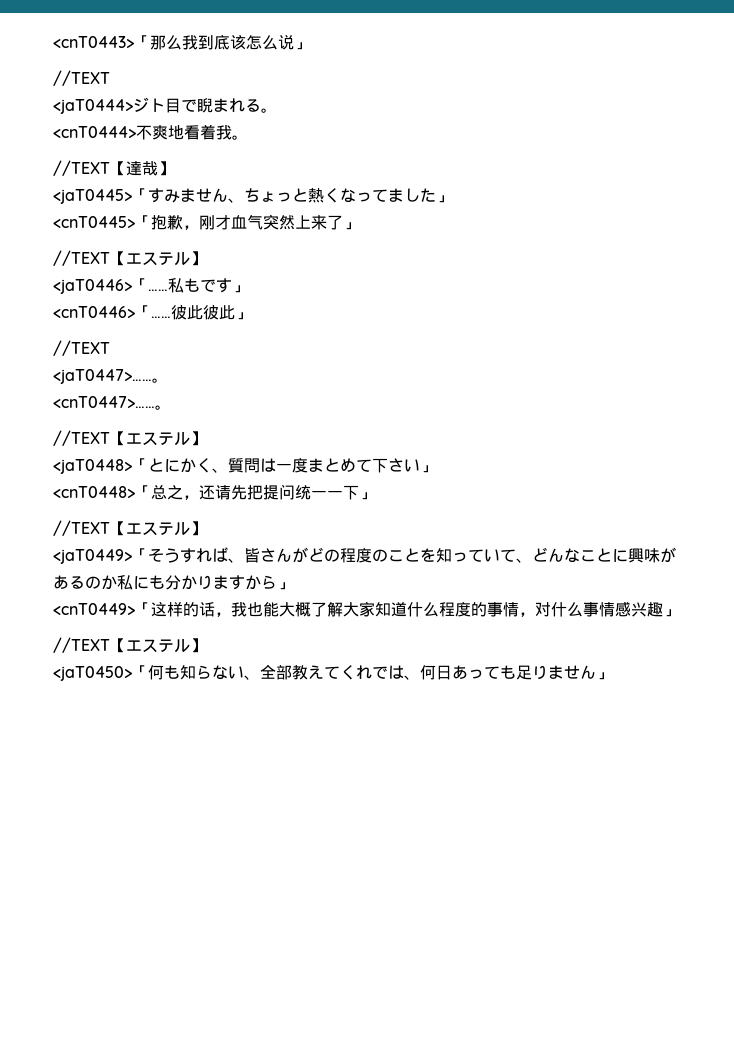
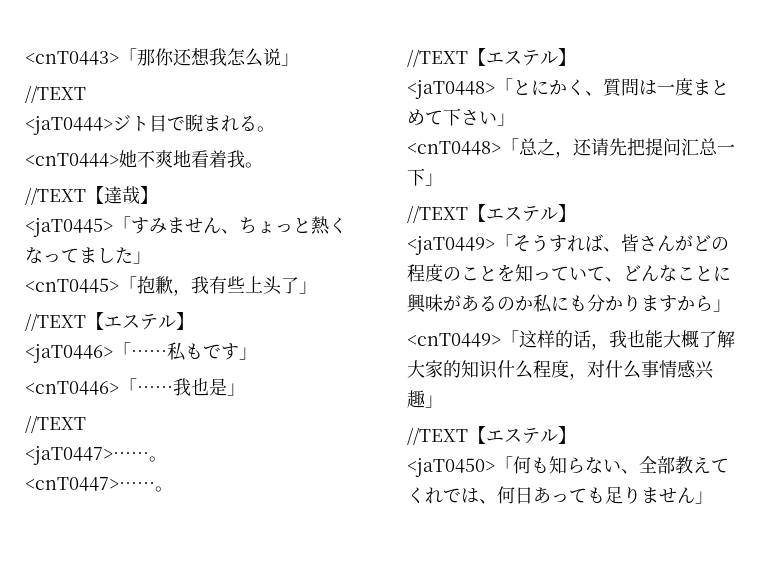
[166,35,246,50] 么我到底该 -> [155,47,227,66] 你还想我
(136, 132) none -> [119,150,137,168] 她
[199,214,327,230] 刚才血气突然上来 -> [191,276,282,295] 我有些上头
[171,305,235,320] 彼此彼此 -> [173,378,227,396] 我也是
[295,485,327,500] 统一 -> [681,138,718,156] 汇总
[375,602,407,617] 知道 -> [443,360,498,379] 的知识
[471,602,519,617] 的事情 -> (569, 369) none

